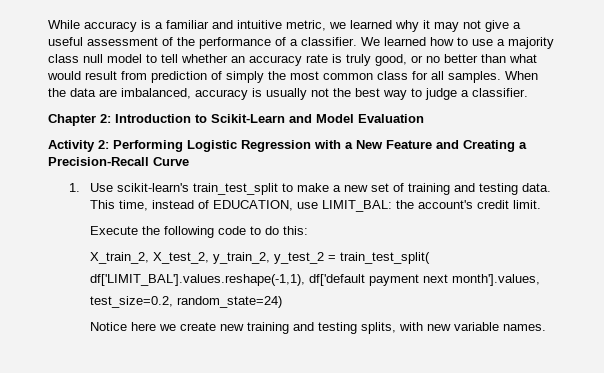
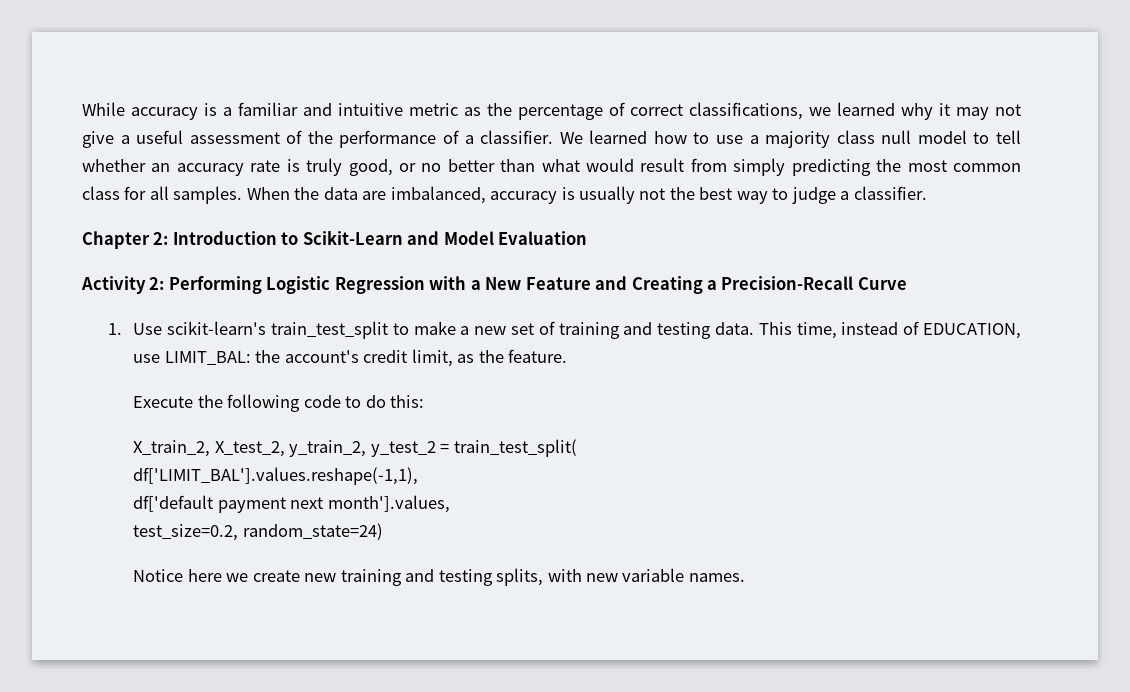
[286,20,326,31] metric, -> [409,102,803,120] metric as the percentage of correct classifications,
[151,71,264,83] prediction of simply -> [733,158,871,176] simply predicting
[513,200,542,209] limit. -> [411,349,568,367] limit, as the feature.
(306, 280) none -> (419, 476) //

